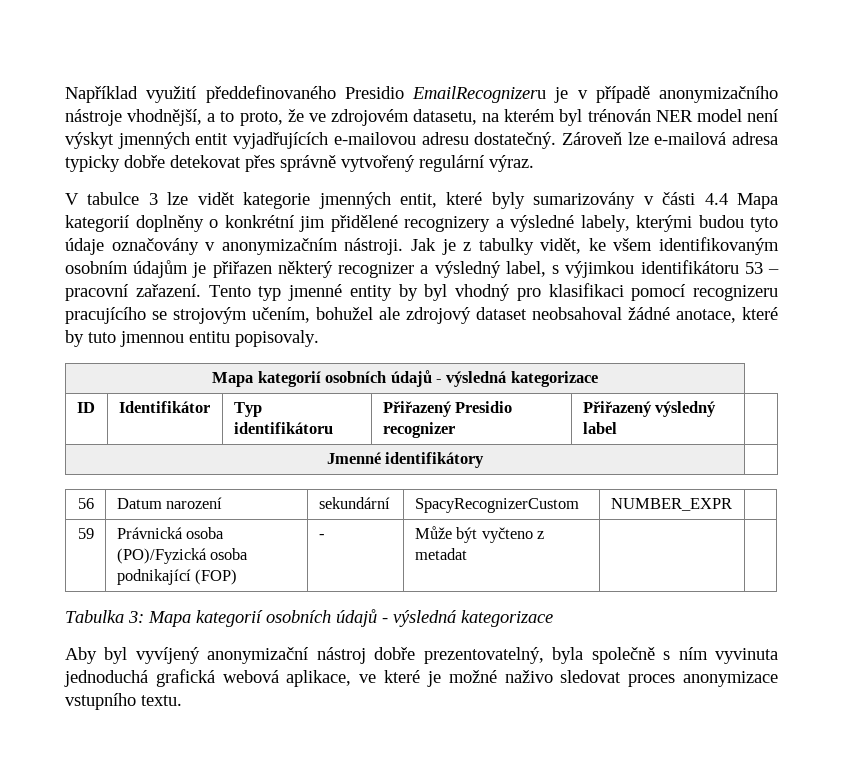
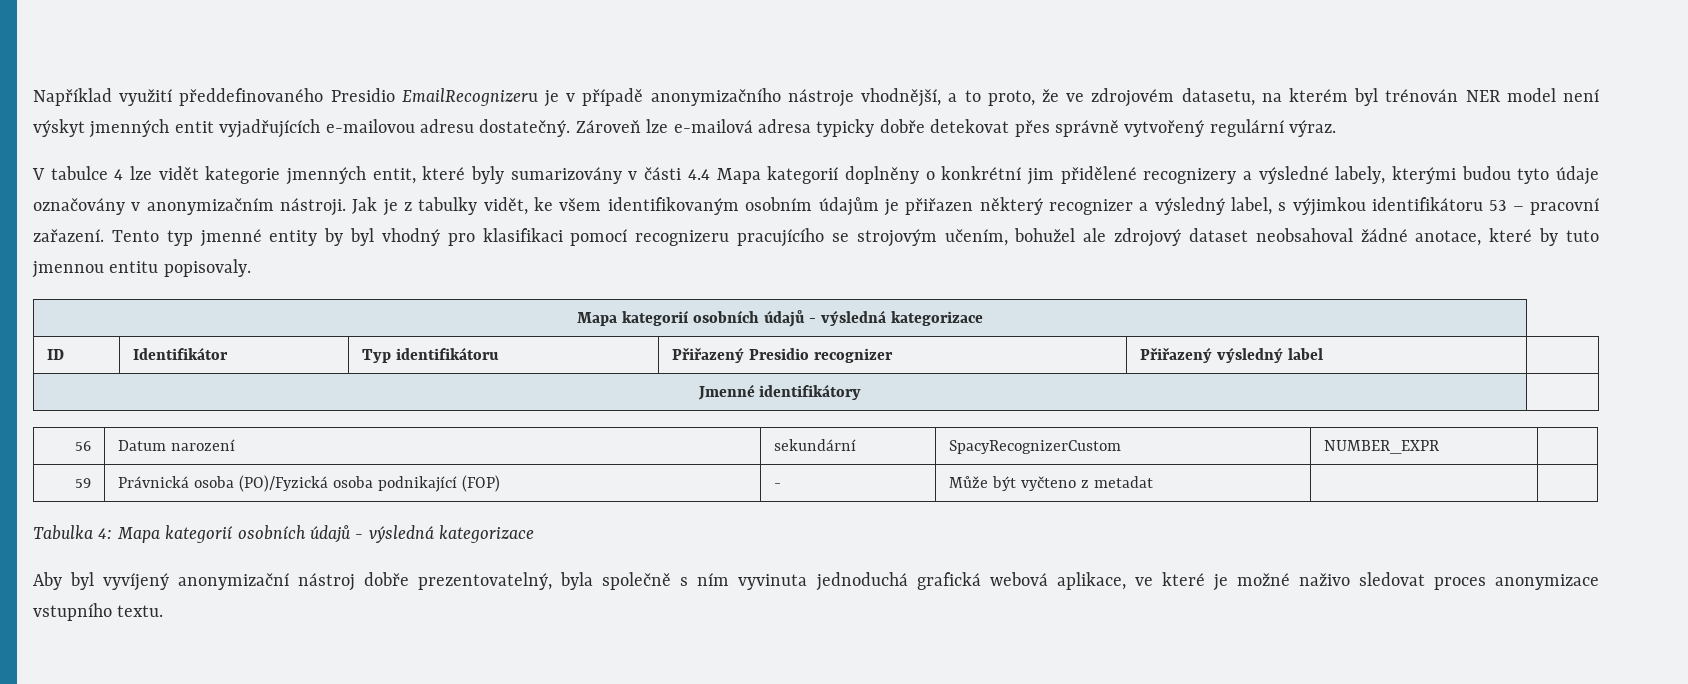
[148,193,158,205] 3 -> [114,169,124,180] 4
[128,611,144,623] 3: -> [98,528,113,539] 4:

